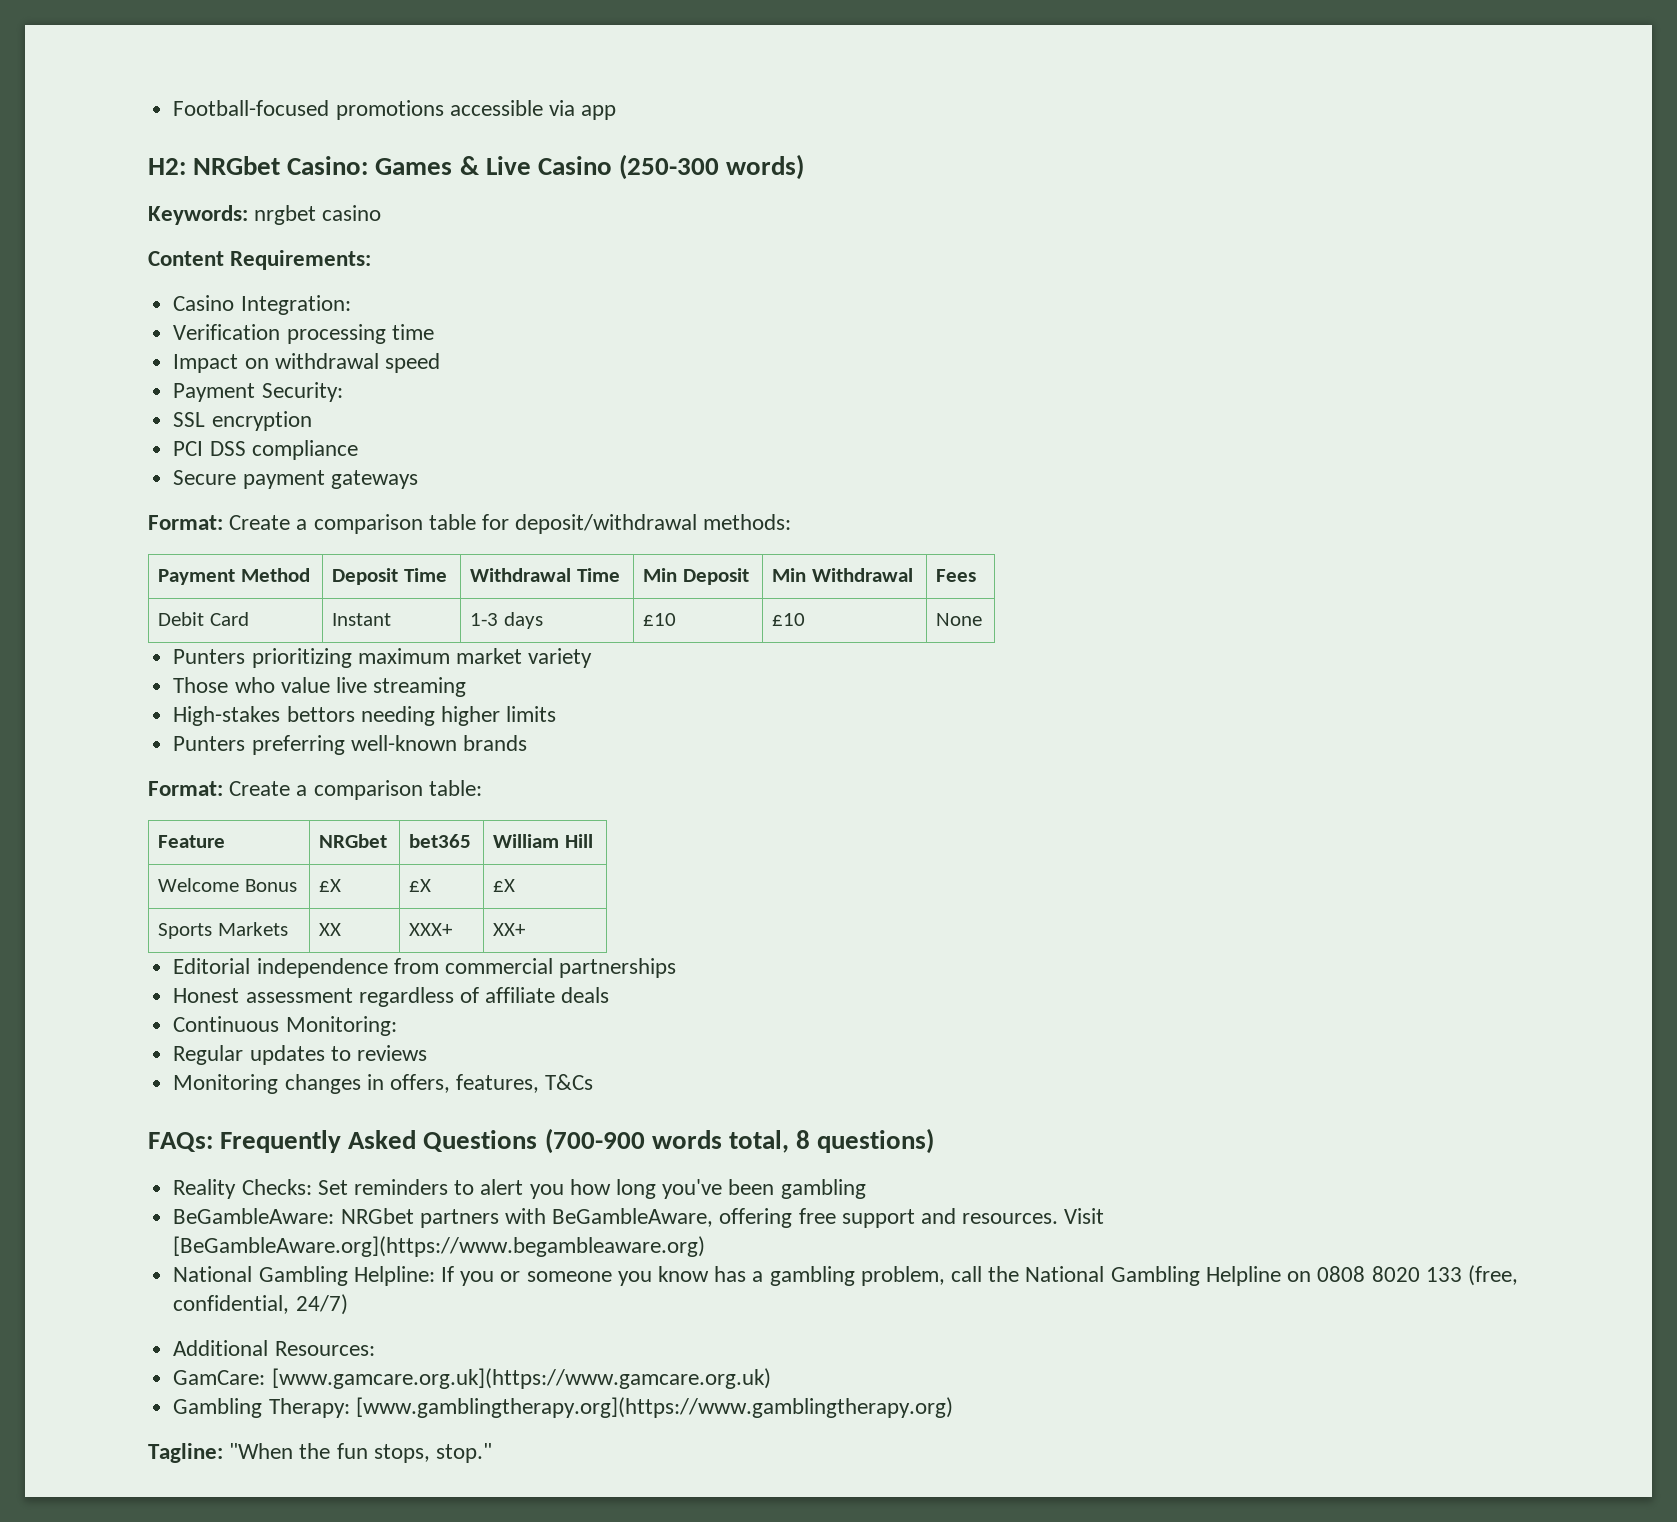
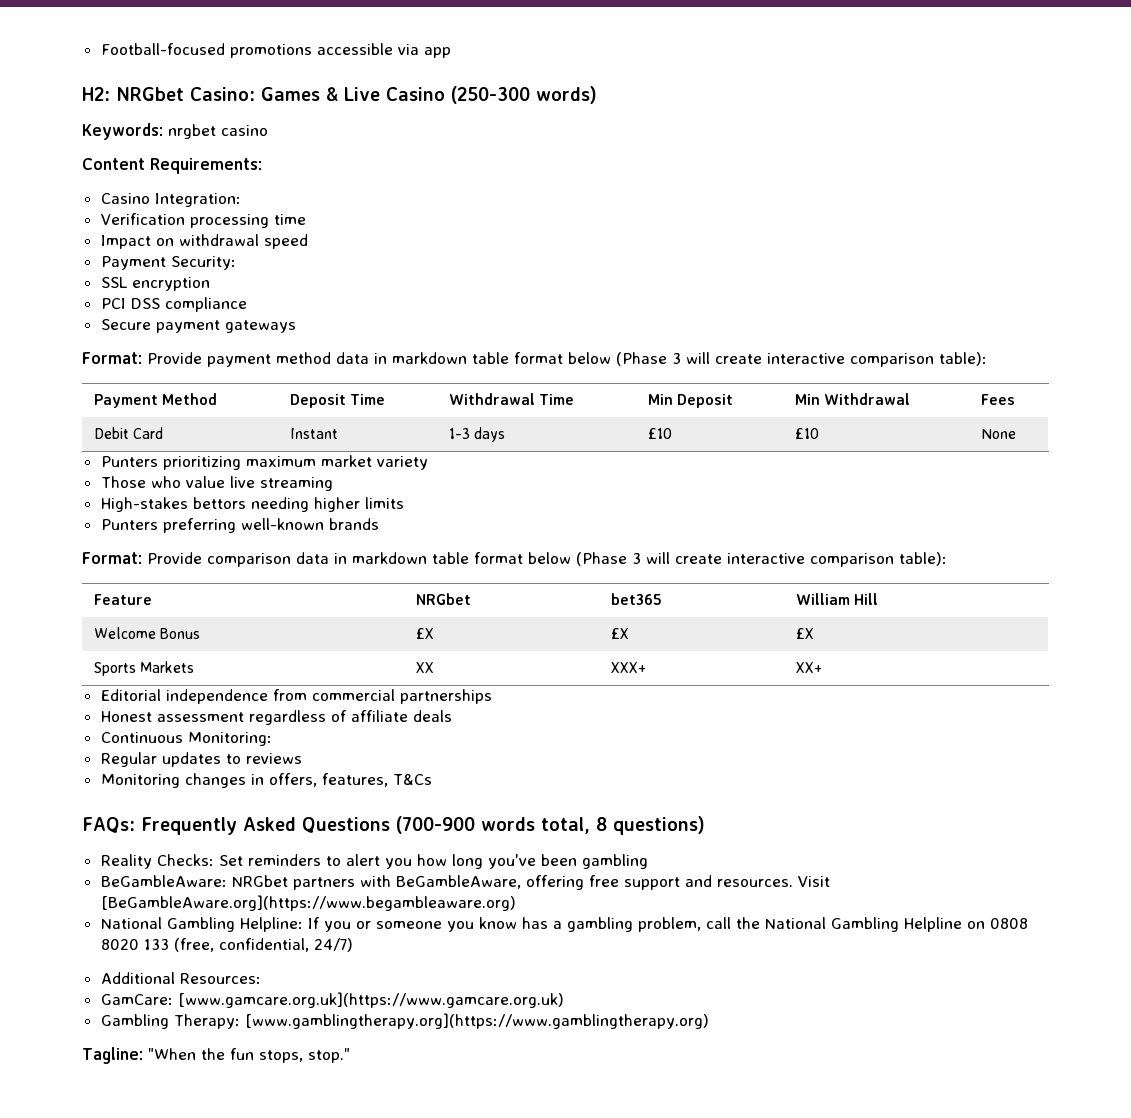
[229,514,792,534] Create a comparison table for deposit/withdrawal methods: -> [147,352,987,367] Provide payment method data in markdown table format below (Phase 3 will create interactive comparison table):
[229,780,482,800] Create a comparison table: -> [147,552,947,567] Provide comparison data in markdown table format below (Phase 3 will create interactive comparison table):

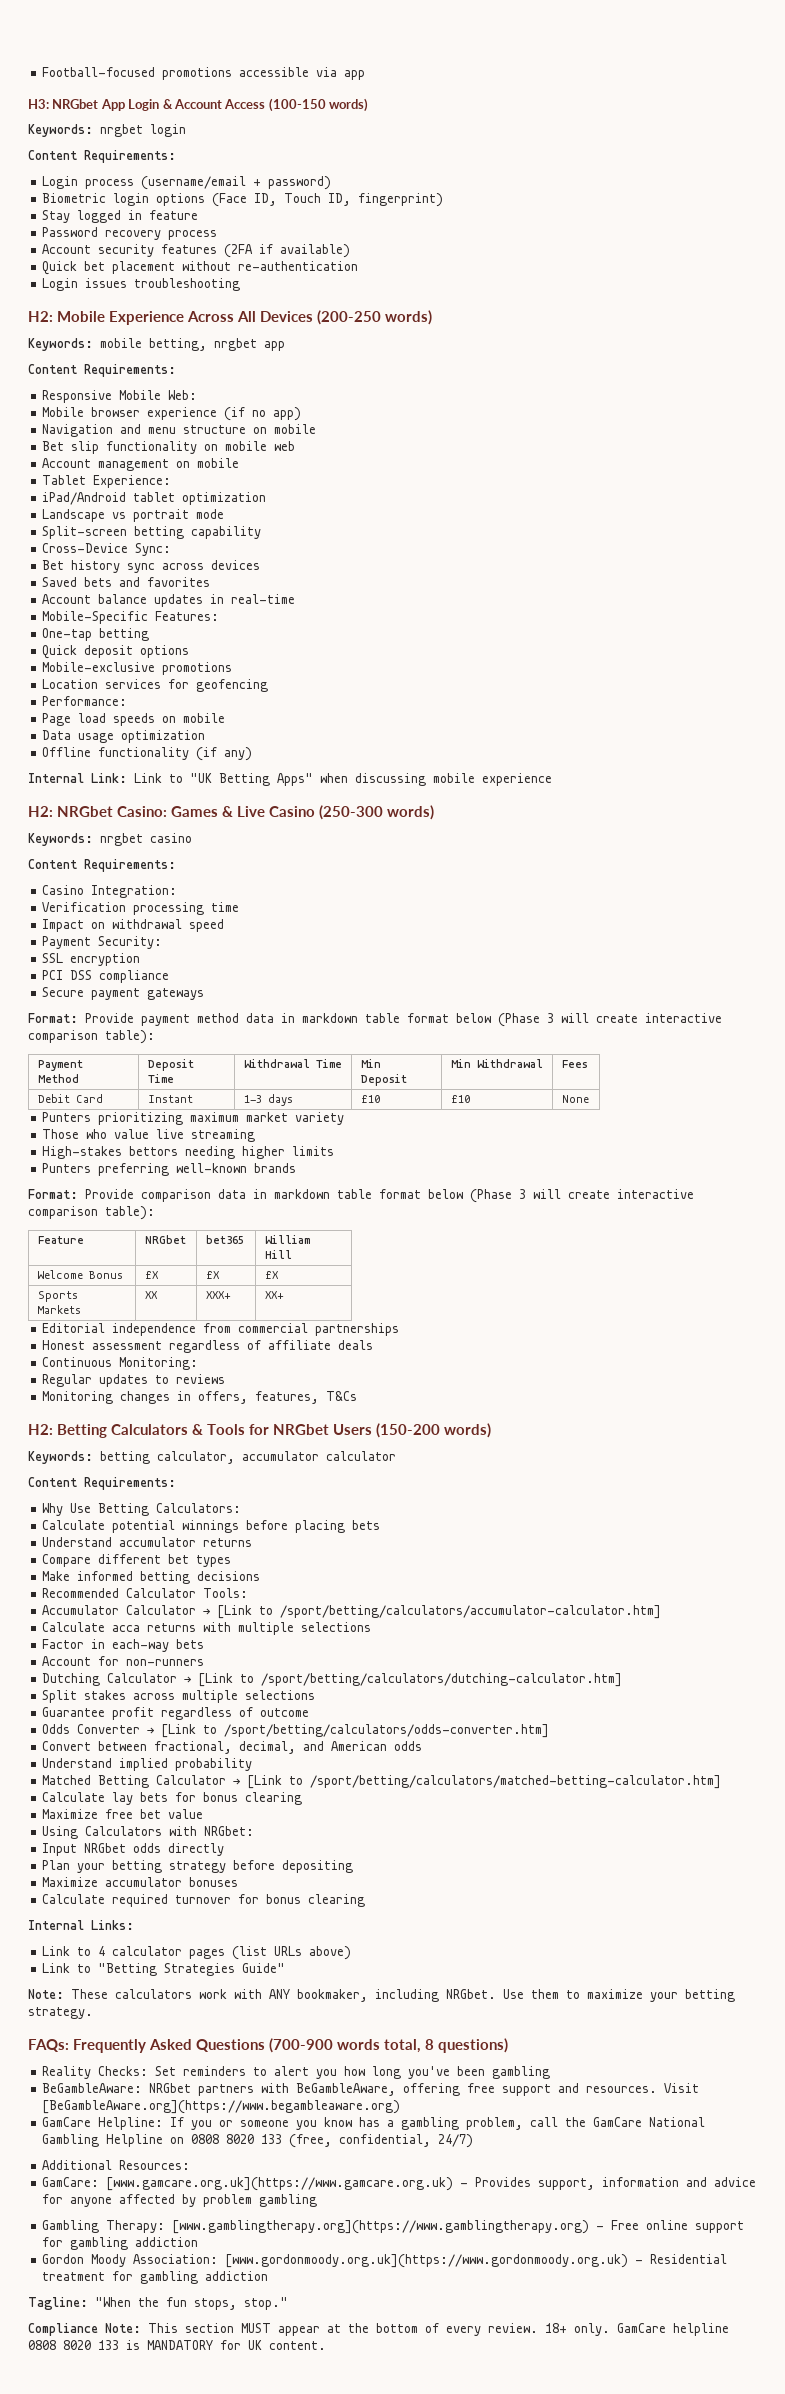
(451, 52) none -> [28,98,368,112] [28,124,186,137] [28,150,176,163] [42,176,332,190] [42,193,444,207] [42,210,199,223] [42,227,218,240] [42,244,351,258] [42,261,359,275] [42,278,241,291] [28,310,432,325] [28,338,285,351] [28,364,176,377] [42,390,198,403] [42,407,302,421] [42,424,317,437] [42,441,296,454] [42,458,240,471] [42,475,172,488] [42,492,267,505] [42,509,225,522] [42,526,262,539] [42,543,172,556] [42,560,261,573] [42,577,211,587] [42,594,296,607] [42,611,220,624] [42,628,150,641] [42,645,190,659] [42,662,233,675] [42,679,269,692] [42,696,128,706] [42,713,226,726] [42,730,206,743] [42,747,253,761] [28,773,552,786] // H3: NRGbet App Login & Account Access (100-150 words) // Keywords: nrgbet login // Content Requirements: // Login process (username/email + password) // Biometric login options (Face ID, Touch ID, fingerprint) // Stay logged in feature // Password recovery process // Account security features (2FA if available) // Quick bet placement without re-authentication // Login issues troubleshooting // H2: Mobile Experience Across All Devices (200-250 words) // Keywords: mobile betting, nrgbet app // Content Requirements: // Responsive Mobile Web: // Mobile browser experience (if no app) // Navigation and menu structure on mobile // Bet slip functionality on mobile web // Account management on mobile // Tablet Experience: // iPad/Android tablet optimization // Landscape vs portrait mode // Split-screen betting capability // Cross-Device Sync: // Bet history sync across devices // Saved bets and favorites // Account balance updates in real-time // Mobile-Specific Features: // One-tap betting // Quick deposit options // Mobile-exclusive promotions // Location services for geofencing // Performance: // Page load speeds on mobile // Data usage optimization // Offline functionality (if any) // Internal Link: Link to "UK Betting Apps" when discussing mobile experience
(432, 779) none -> [28,1423,491,1438] [28,1451,396,1464] [28,1477,176,1490] [42,1503,242,1516] [42,1520,381,1533] [42,1537,253,1547] [42,1554,232,1567] [42,1571,261,1584] [42,1588,249,1598] [42,1605,662,1619] [42,1622,372,1635] [42,1639,205,1652] [42,1656,205,1666] [42,1673,623,1687] [42,1690,316,1703] [42,1707,310,1720] [42,1724,550,1738] [42,1741,423,1754] [42,1758,253,1771] [42,1775,722,1789] [42,1792,303,1805] [42,1809,204,1819] [42,1826,255,1839] [42,1843,225,1856] [42,1860,354,1873] [42,1877,239,1887] [42,1894,366,1907] [28,1920,134,1930] [42,1946,352,1960] [42,1963,286,1976] [28,1989,735,2002] [28,2007,93,2019] // H2: Betting Calculators & Tools for NRGbet Users (150-200 words) // Keywords: betting calculator, accumulator calculator // Content Requirements: // Why Use Betting Calculators: // Calculate potential winnings before placing bets // Understand accumulator returns // Compare different bet types // Make informed betting decisions // Recommended Calculator Tools: // Accumulator Calculator → [Link to /sport/betting/calculators/accumulator-calculator.htm] // Calculate acca returns with multiple selections // Factor in each-way bets // Account for non-runners // Dutching Calculator → [Link to /sport/betting/calculators/dutching-calculator.htm] // Split stakes across multiple selections // Guarantee profit regardless of outcome // Odds Converter → [Link to /sport/betting/calculators/odds-converter.htm] // Convert between fractional, decimal, and American odds // Understand implied probability // Matched Betting Calculator → [Link to /sport/betting/calculators/matched-betting-calculator.htm] // Calculate lay bets for bonus clearing // Maximize free bet value // Using Calculators with NRGbet: // Input NRGbet odds directly // Plan your betting strategy before depositing // Maximize accumulator bonuses // Calculate required turnover for bonus clearing // Internal Links: // Link to 4 calculator pages (list URLs above) // Link to "Betting Strategies Guide" // Note: These calculators work with ANY bookmaker, including NRGbet. Use them to maximize your betting strategy.
[100,917,235,932] National Gambling -> [42,2117,92,2127] GamCare
(760, 923) none -> [593,2117,643,2127] GamCare
[100,1013,709,1029] // Gambling Therapy: [www.gamblingtherapy.org](https://www.gamblingtherapy.org) -> [460,2177,757,2190] [42,2194,318,2207] [42,2220,745,2234] [42,2237,199,2250] [42,2254,728,2268] [42,2271,269,2284] - Provides support, information and advice for anyone affected by problem gambling // Gambling Therapy: [www.gamblingtherapy.org](https://www.gamblingtherapy.org) - Free online support for gambling addiction // Gordon Moody Association: [www.gordonmoody.org.uk](https://www.gordonmoody.org.uk) - Residential treatment for gambling addiction
(350, 1055) none -> [28,2323,729,2336] [28,2340,326,2350] // Compliance Note: This section MUST appear at the bottom of every review. 18+ only. GamCare helpline 0808 8020 133 is MANDATORY for UK content.

